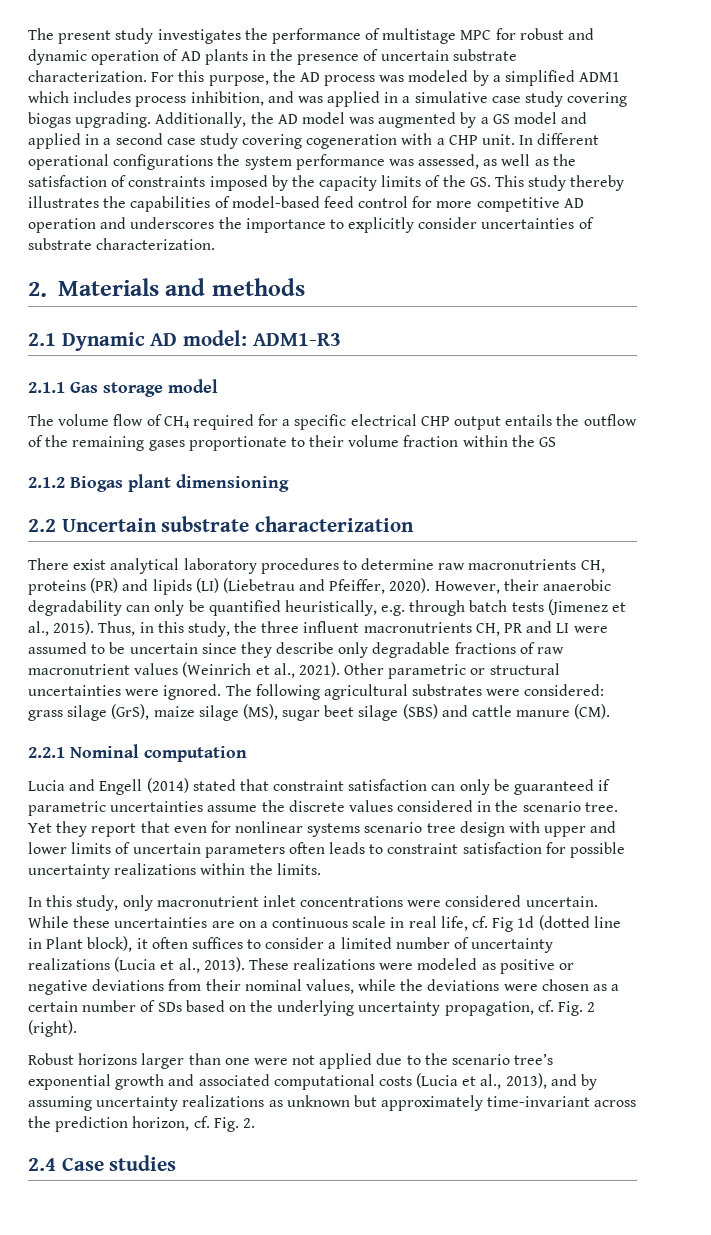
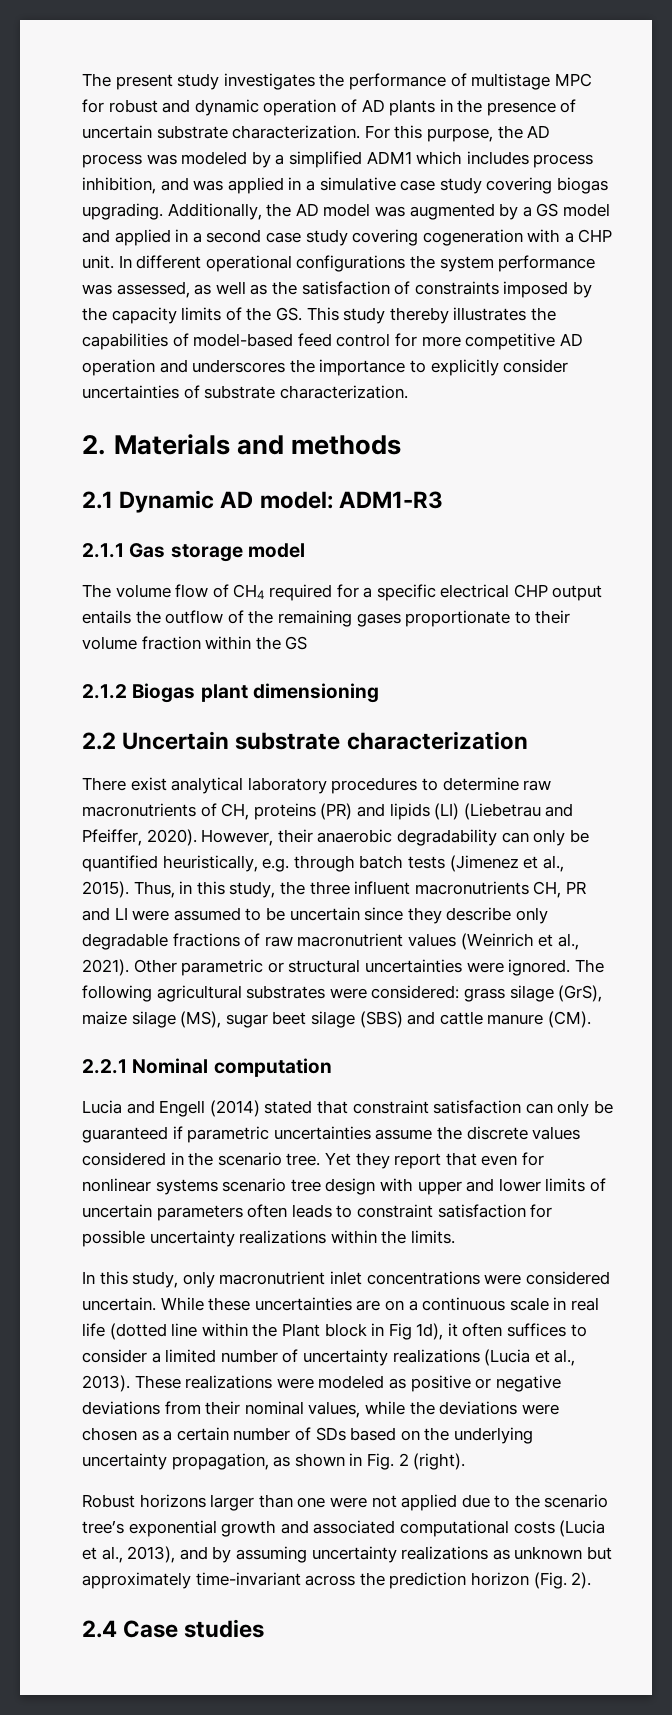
(577, 564) none -> [200,803,217,817] of
[440,915,621,932] [28,936,133,952] life, cf. Fig 1d (dotted line in Plant block), -> [82,1323,444,1340] life (dotted line within the Plant block in Fig 1d),
[537,1000,554,1012] cf. -> [273,1453,363,1467] as shown in
[132,1116,255,1132] horizon, cf. Fig. 2. -> [470,1572,592,1589] horizon (Fig. 2).

